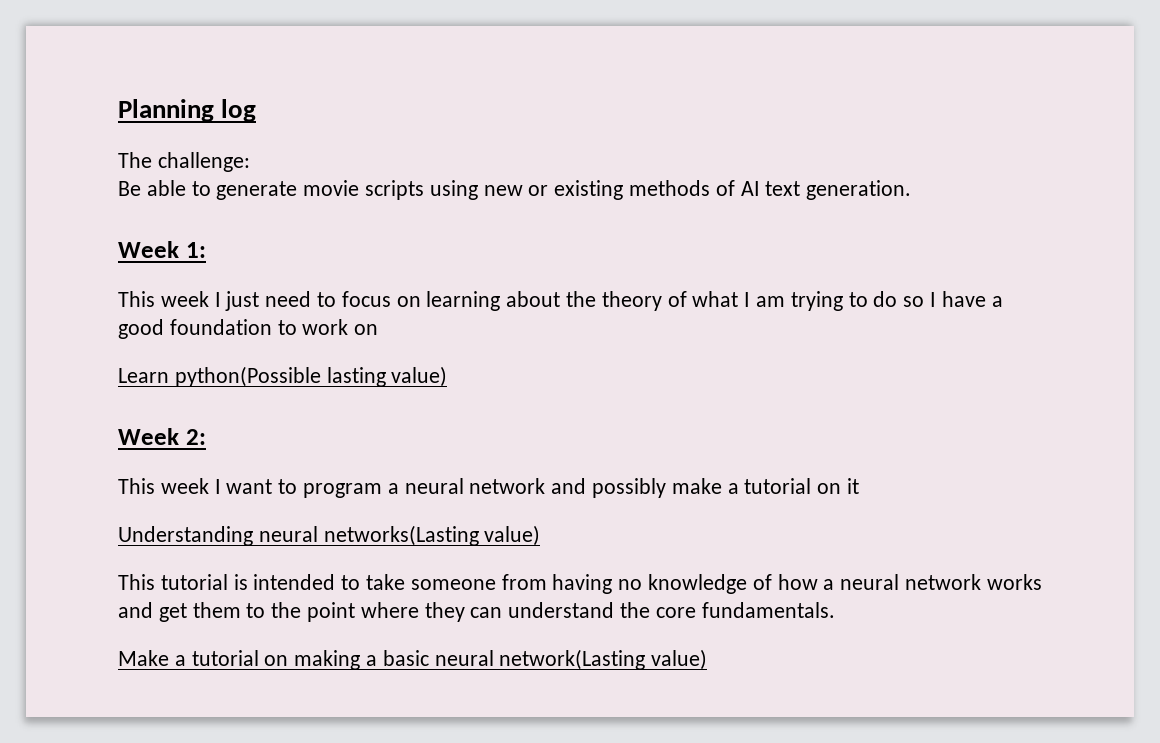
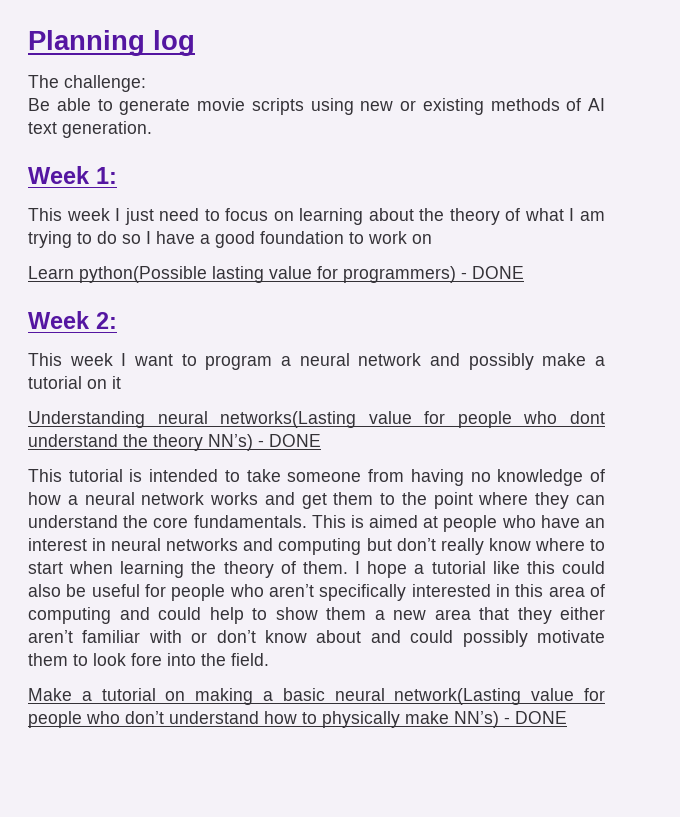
[391,366,448,387] value) -> [269,266,524,283] value for programmers) - DONE
[484,525,541,546] value) -> [368,411,605,428] [28,434,321,451] value for people who dont understand the theory NN’s) - DONE
(835, 610) none -> [311,515,605,532] [28,538,605,555] [28,561,605,578] [28,584,605,601] [28,607,605,624] [28,630,605,647] [28,653,269,666] This is aimed at people who have an interest in neural networks and computing but don’t really know where to start when learning the theory of them. I hope a tutorial like this could also be useful for people who aren’t specifically interested in this area of computing and could help to show them a new area that they either aren’t familiar with or don’t know about and could possibly motivate them to look fore into the field.
[651,649,708,670] value) -> [531,688,605,701] [28,711,567,728] value for people who don’t understand how to physically make NN’s) - DONE

